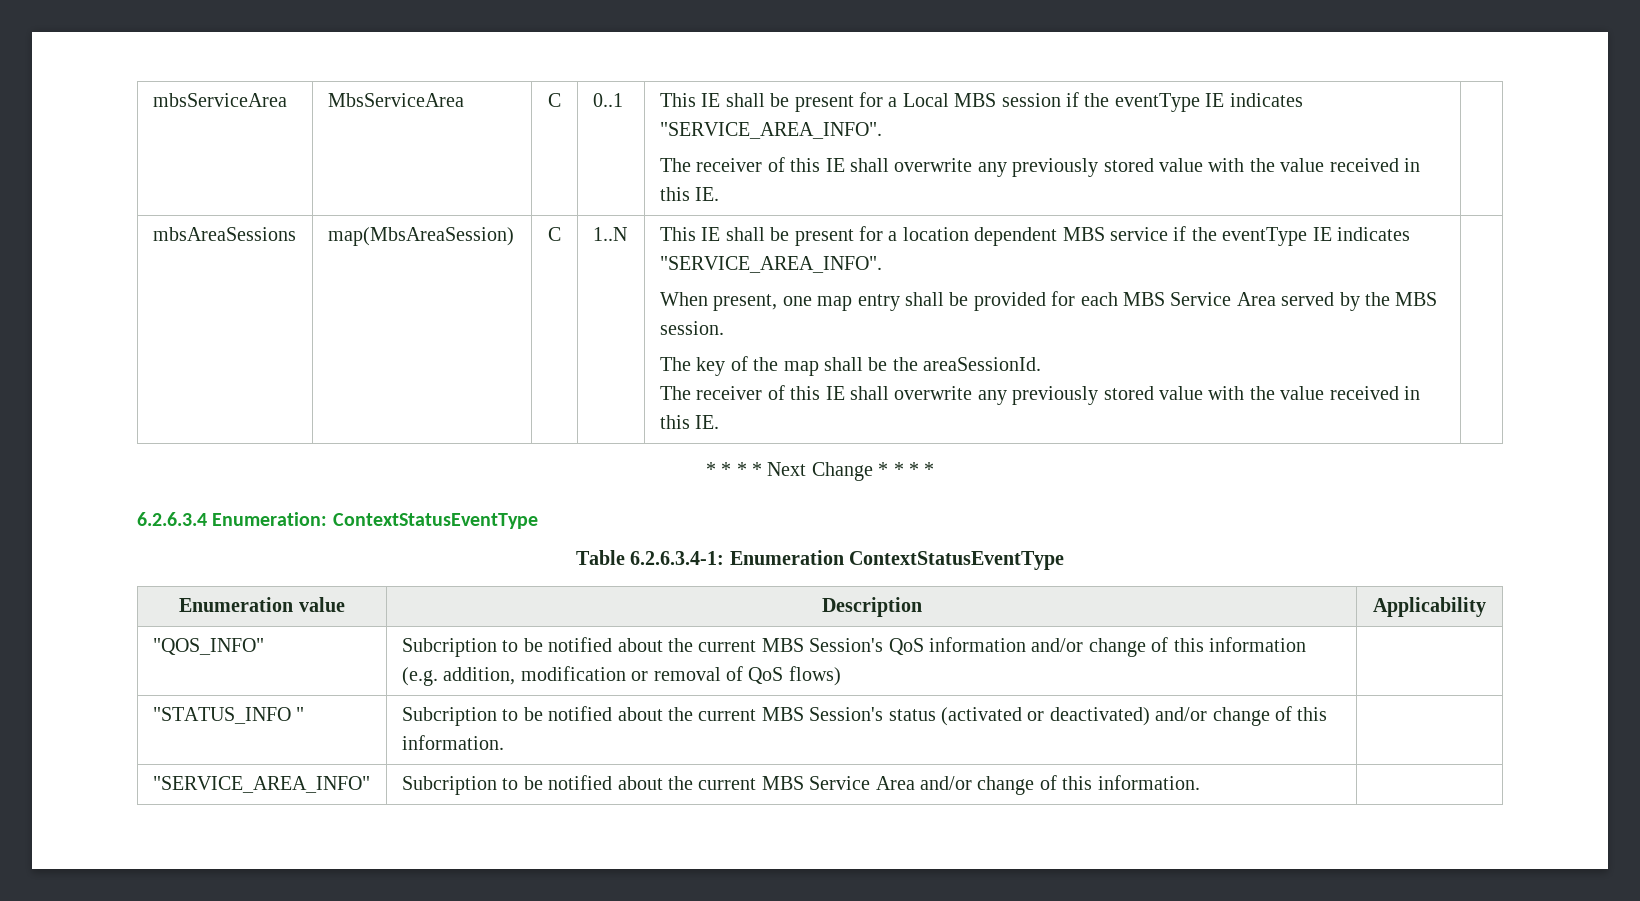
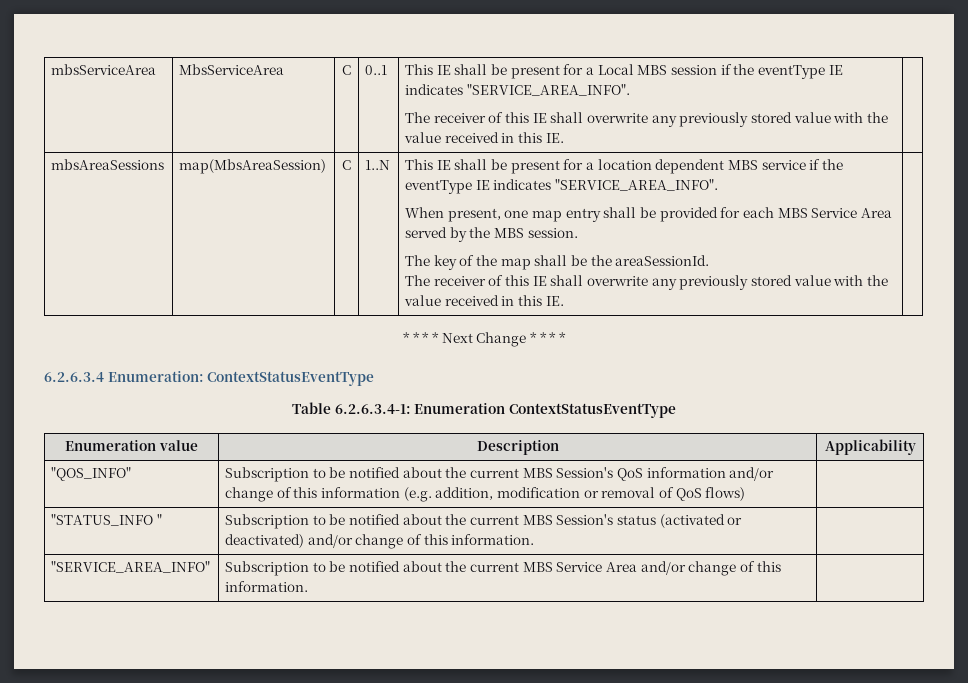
[401,638,497,657] Subcription -> [225,467,310,482] Subscription
[401,707,497,726] Subcription -> [225,514,310,529] Subscription
[401,776,497,795] Subcription -> [225,561,310,576] Subscription

